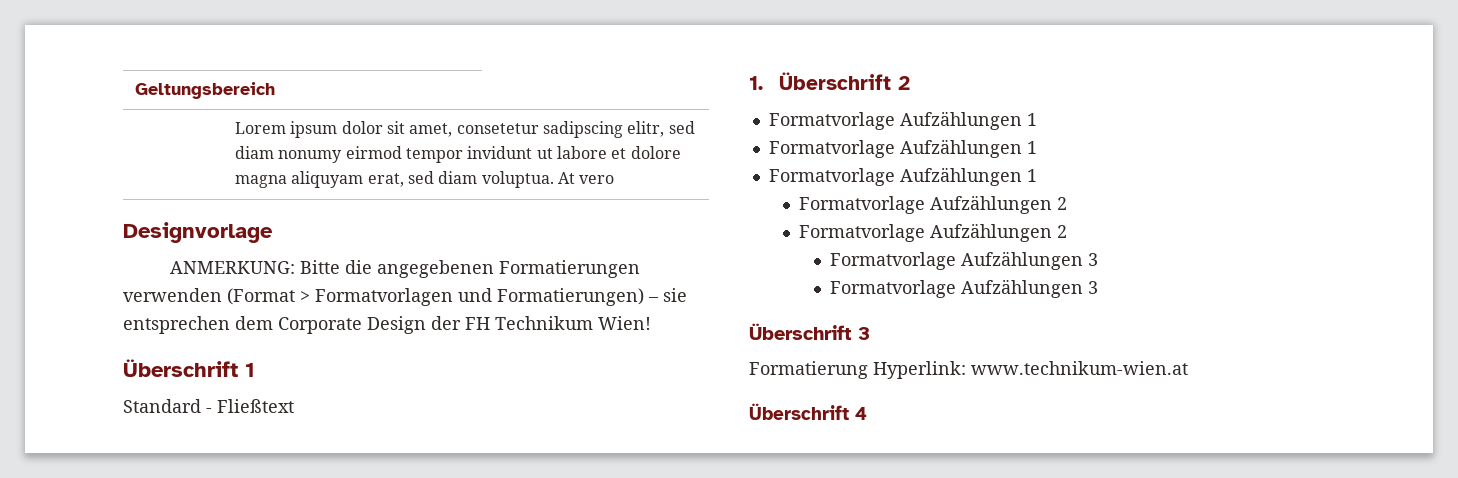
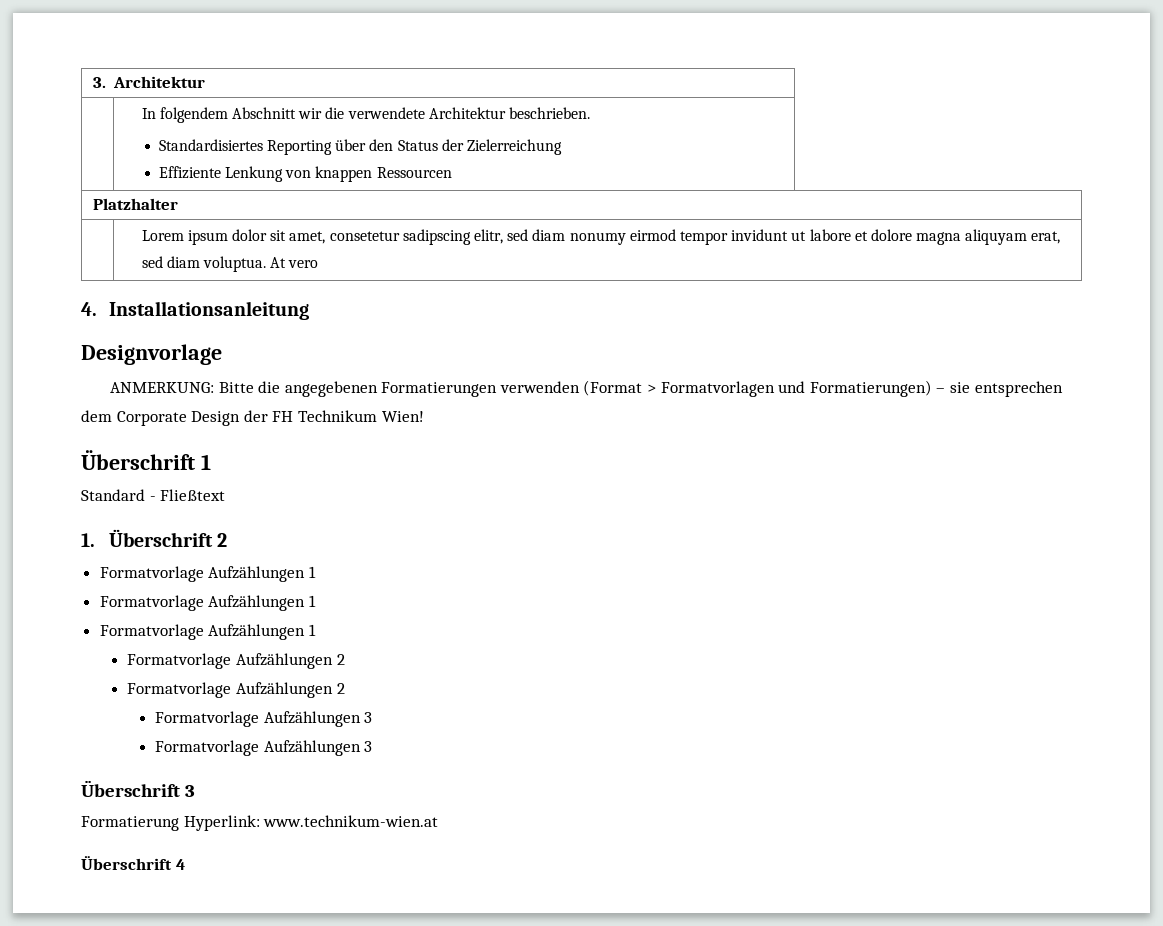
[134,82,275,99] Geltungsbereich -> [93,76,205,88] [141,107,591,123] [158,139,562,155] [158,166,452,182] [93,198,179,210] 3. Architektur // | In folgendem Abschnitt wir die verwendete Architektur beschrieben. // Standardisiertes Reporting über den Status der Zielerreichung // Effiziente Lenkung von knappen Ressourcen // Platzhalter
(615, 179) none -> [81,301,309,320] // 4. Installationsanleitung

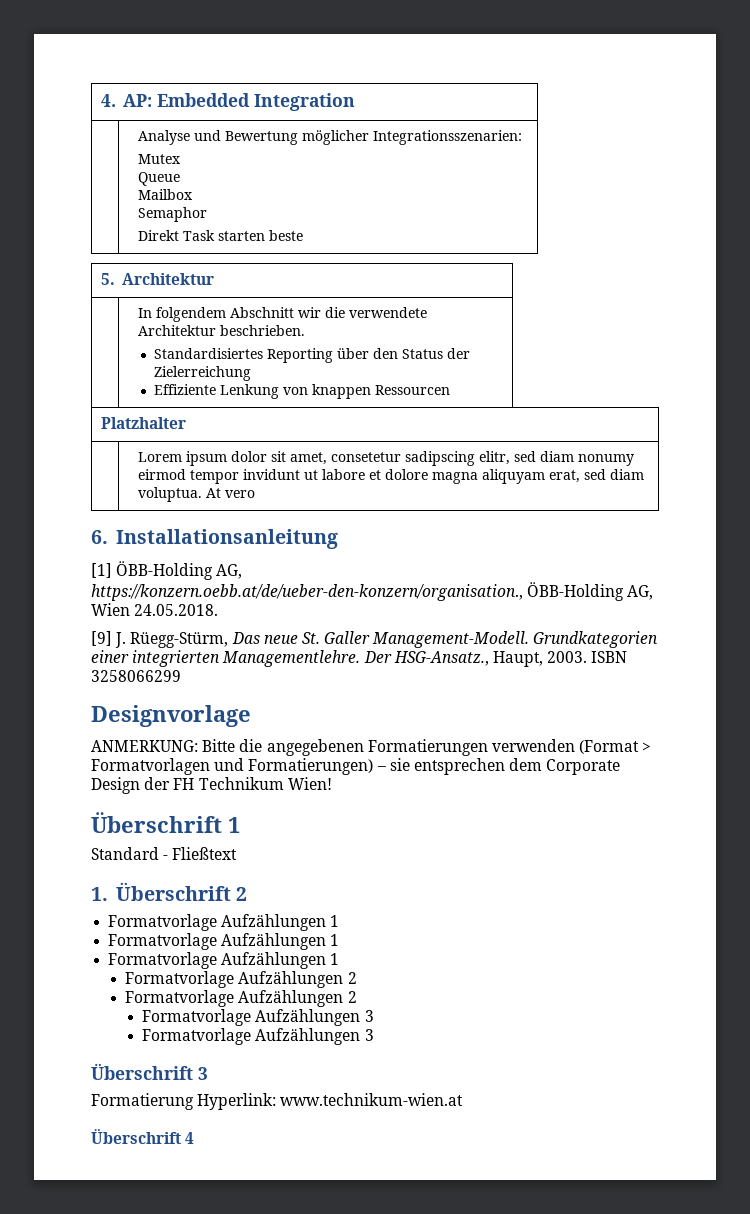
[93,77,107,88] 3. -> [101,93,356,111] [138,130,523,145] [138,154,182,164] [138,172,181,186] [138,189,194,200] [138,207,208,222] [138,230,304,241] [101,273,116,285] 4. AP: Embedded Integration // | Analyse und Bewertung möglicher Integrationsszenarien: // Mutex // Queue // Mailbox // Semaphor // Direkt Task starten beste // 5.
[81,302,97,316] 4. -> [91,530,108,544] 6.
(309, 310) none -> [91,561,243,580] [91,582,654,601] [91,603,219,616] [91,631,659,648] [91,650,628,667] [91,670,181,682] // [1] ÖBB-Holding AG, https://konzern.oebb.at/de/ueber-den-konzern/organisation., ÖBB-Holding AG, Wien 24.05.2018. // [9] J. Rüegg-Stürm, Das neue St. Galler Management-Modell. Grundkategorien einer integrierten Managementlehre. Der HSG-Ansatz., Haupt, 2003. ISBN 3258066299

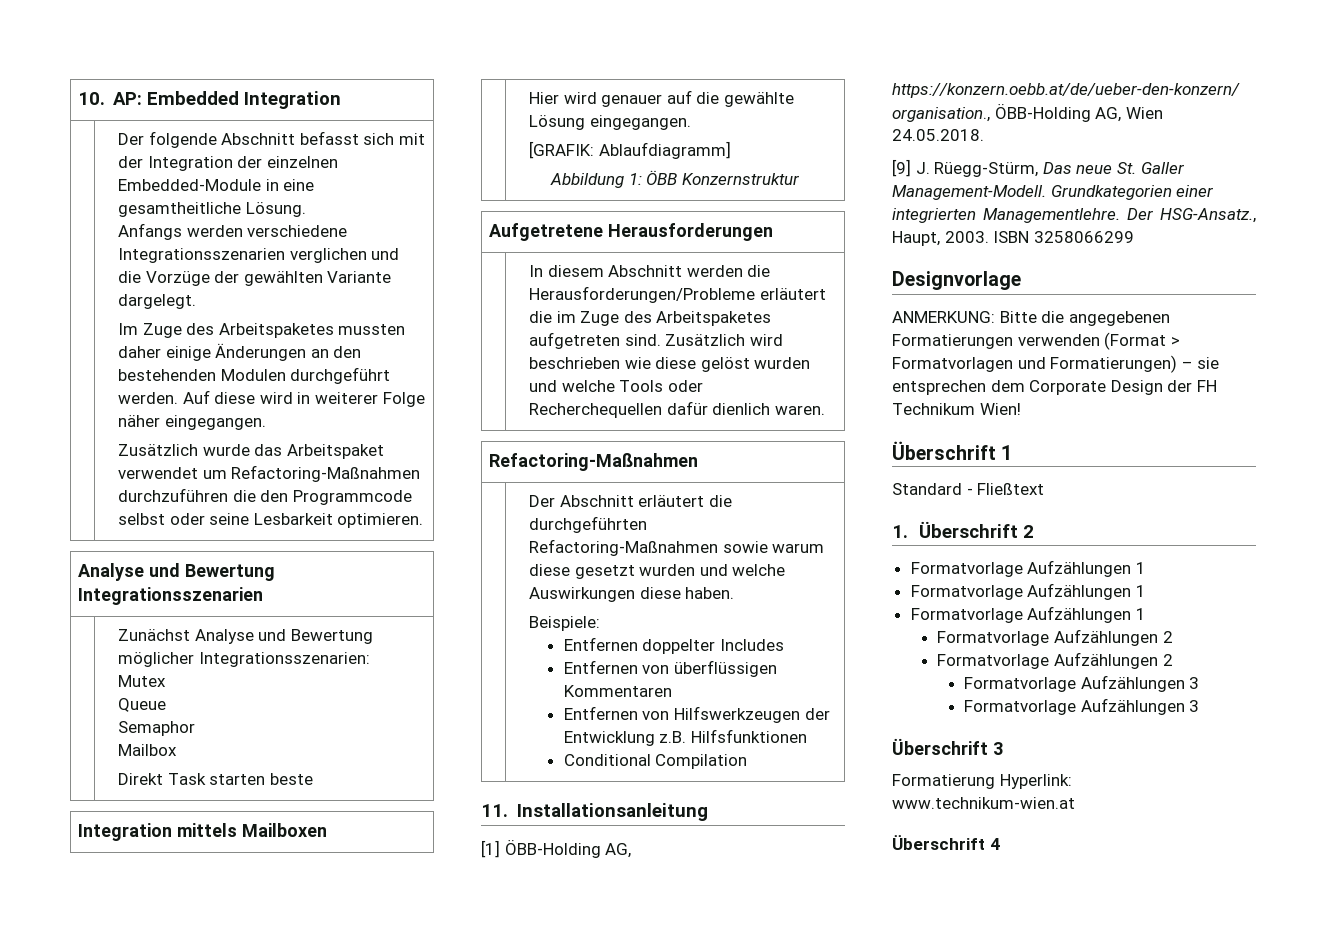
[101,94,117,107] 4. -> [77,92,105,105] 10.
(356, 102) none -> [118,131,425,148] [118,156,338,171] [118,179,315,191] [118,202,306,217] [118,223,348,240] [118,248,400,263] [118,271,392,286] [118,294,197,309] [118,323,406,338] [118,343,362,361] [118,367,391,384] [118,390,425,407] [118,415,266,430] [118,444,384,459] [118,465,421,482] [118,488,412,505] [118,513,424,528] [77,563,275,581] [77,587,263,605] [118,629,191,641] Der folgende Abschnitt befasst sich mit der Integration der einzelnen Embedded-Module in eine gesamtheitliche Lösung. // Anfangs werden verschiedene Integrationsszenarien verglichen und die Vorzüge der gewählten Variante dargelegt. // Im Zuge des Arbeitspaketes mussten daher einige Änderungen an den bestehenden Modulen durchgeführt werden. Auf diese wird in weiterer Folge näher eingegangen. // Zusätzlich wurde das Arbeitspaket verwendet um Refactoring-Maßnahmen durchzuführen die den Programmcode selbst oder seine Lesbarkeit optimieren. // Analyse und Bewertung Integrationsszenarien // | Zunächst
(181, 179) none -> [118,721,196,736] // Semaphor
[138,207,208,222] // Semaphor -> (178, 750) none
[101,273,215,285] [138,307,428,322] [138,325,306,336] [153,348,470,363] [153,366,251,381] [153,384,450,399] [101,417,187,429] [138,451,635,466] [138,469,645,484] [138,487,256,502] [91,530,108,544] 5. Architektur // | In folgendem Abschnitt wir die verwendete Architektur beschrieben. // Standardisiertes Reporting über den Status der Zielerreichung // Effiziente Lenkung von knappen Ressourcen // Platzhalter // | Lorem ipsum dolor sit amet, consetetur sadipscing elitr, sed diam nonumy eirmod tempor invidunt ut labore et dolore magna aliquyam erat, sed diam voluptua. At vero // 6. -> [77,823,327,841] [529,90,794,107] [529,115,691,130] [529,141,731,159] [550,170,799,188] [488,223,773,241] [529,265,771,277] [529,286,826,303] [529,311,772,326] [529,332,783,349] [529,357,811,372] [529,380,703,392] [529,401,825,418] [488,453,698,471] [529,495,732,507] [529,516,648,533] [529,539,825,556] [529,564,786,579] [529,587,735,602] [529,616,601,631] [563,637,784,654] [563,660,777,677] [563,685,672,697] [563,706,830,723] [563,729,807,746] [563,754,748,769] [481,804,508,817] Integration mittels Mailboxen // | Hier wird genauer auf die gewählte Lösung eingegangen. // [GRAFIK: Ablaufdiagramm] // Abbildung 1: ÖBB Konzernstruktur // Aufgetretene Herausforderungen // | In diesem Abschnitt werden die Herausforderungen/Probleme erläutert die im Zuge des Arbeitspaketes aufgetreten sind. Zusätzlich wird beschrieben wie diese gelöst wurden und welche Tools oder Recherchequellen dafür dienlich waren. // Refactoring-Maßnahmen // | Der Abschnitt erläutert die durchgeführten Refactoring-Maßnahmen sowie warum diese gesetzt wurden und welche Auswirkungen diese haben. // Beispiele: // Entfernen doppelter Includes // Entfernen von überflüssigen Kommentaren // Entfernen von Hilfswerkzeugen der Entwicklung z.B. Hilfsfunktionen // Conditional Compilation // 11.

